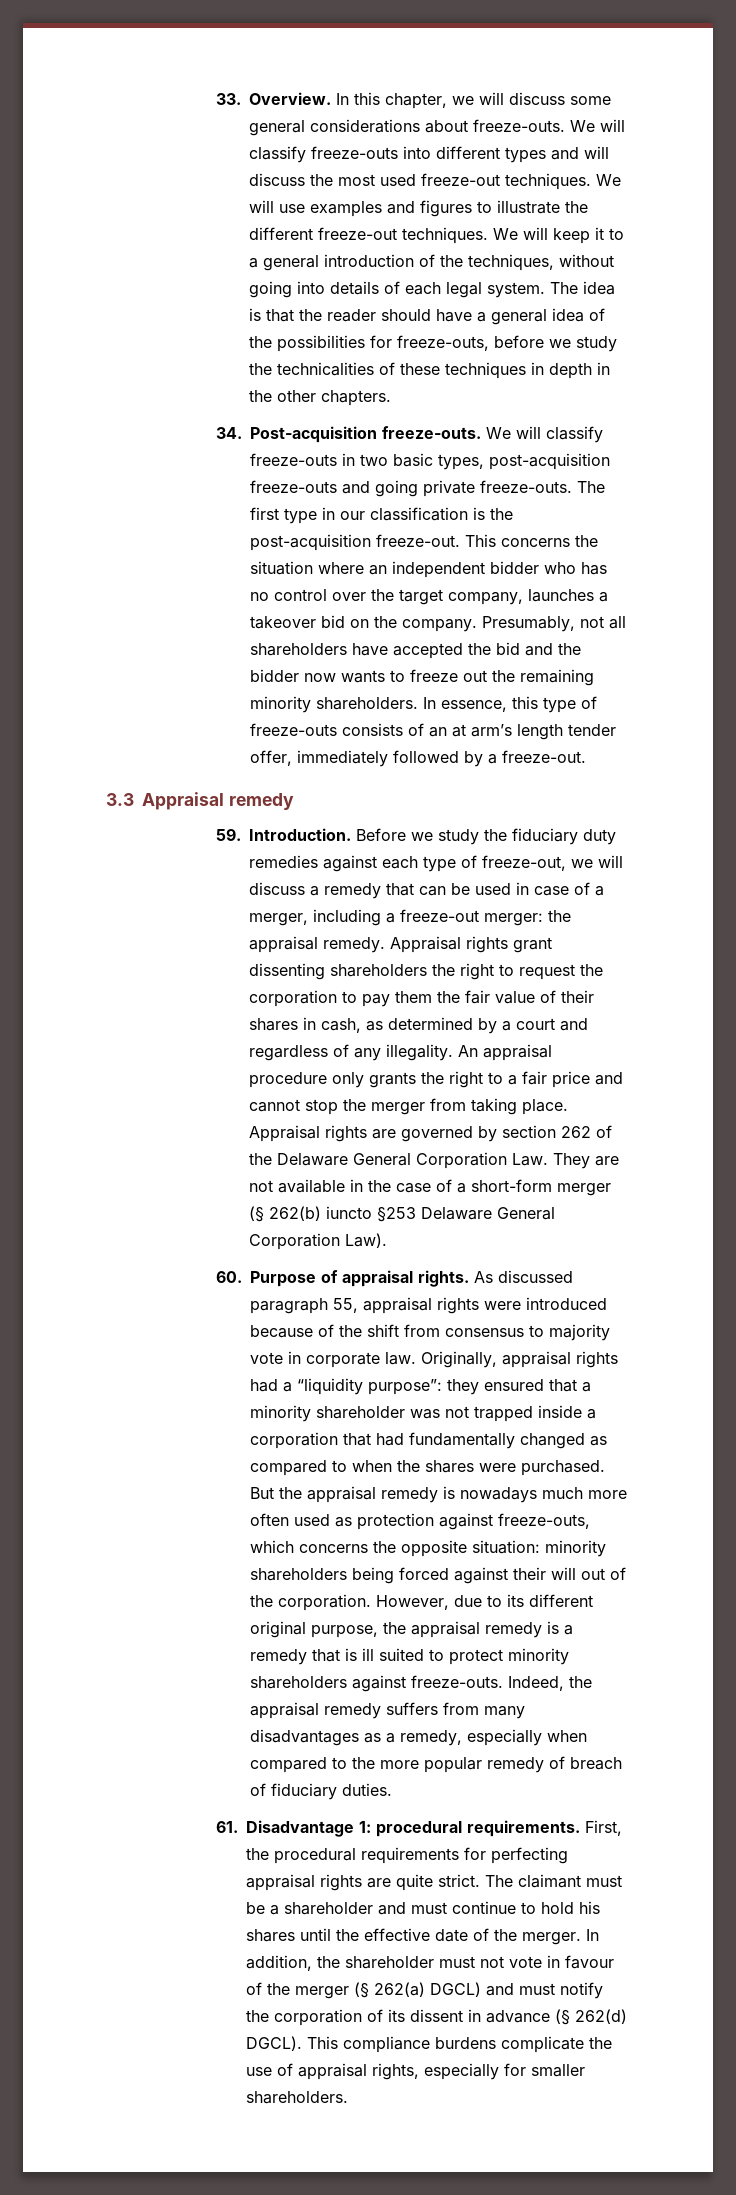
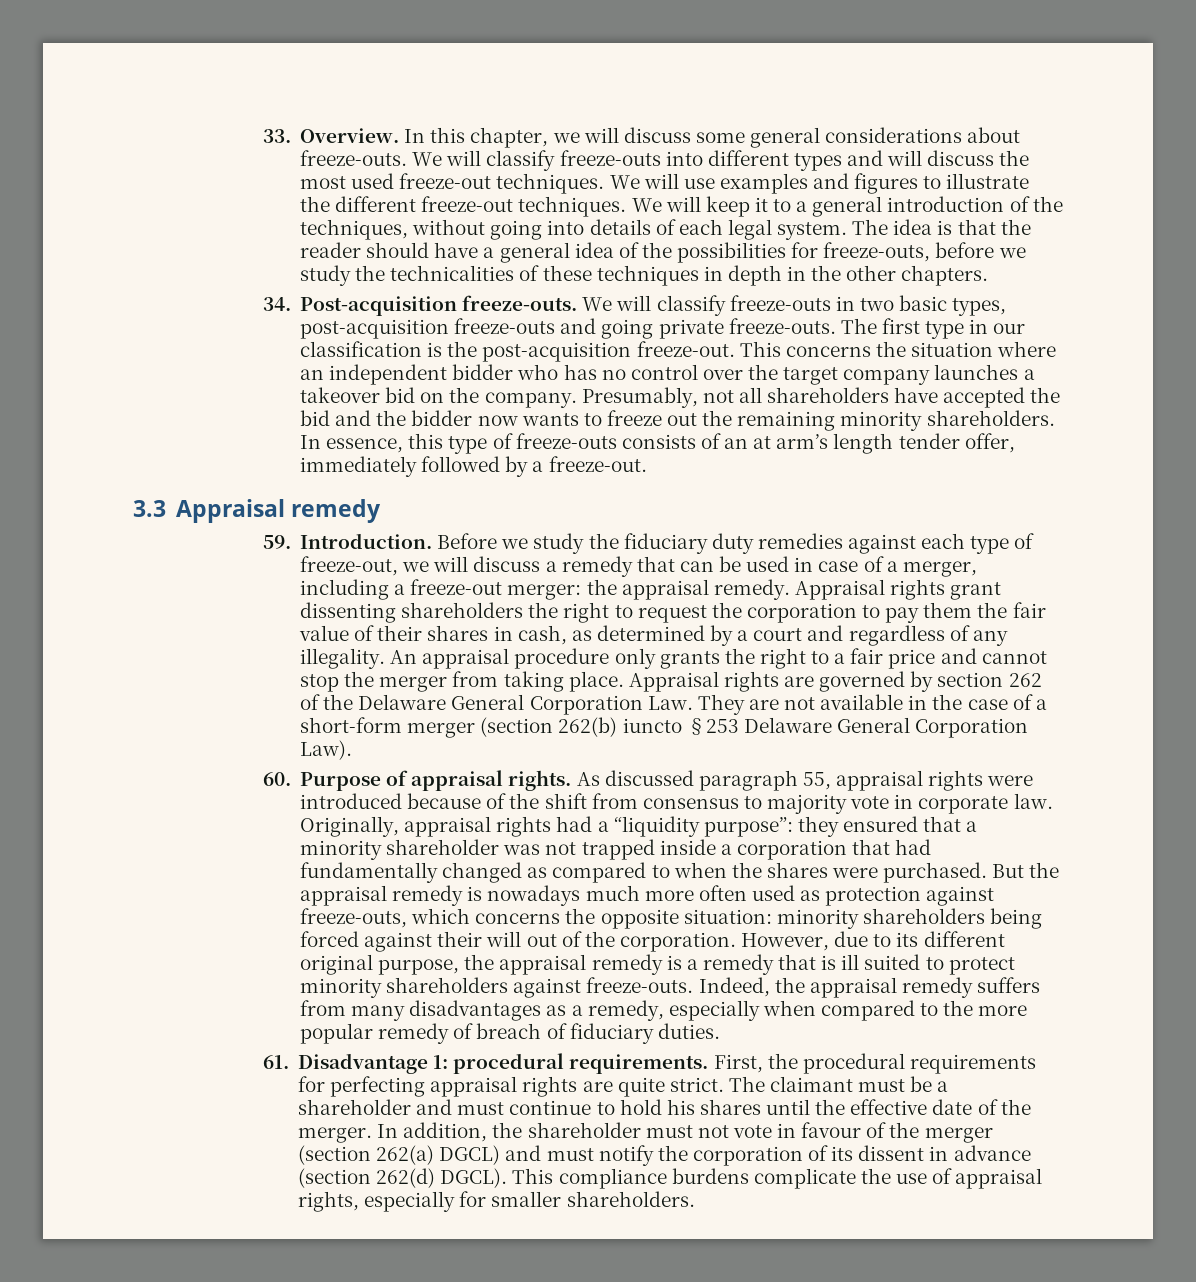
[448,592,524,605] company, -> [843,369,931,385] company
[249,1206,265,1222] (§ -> [480,717,554,737] (section
[354,1982,370,1998] (§ -> [298,1145,372,1165] (section
[555,2009,571,2025] (§ -> [298,1168,372,1188] (section

